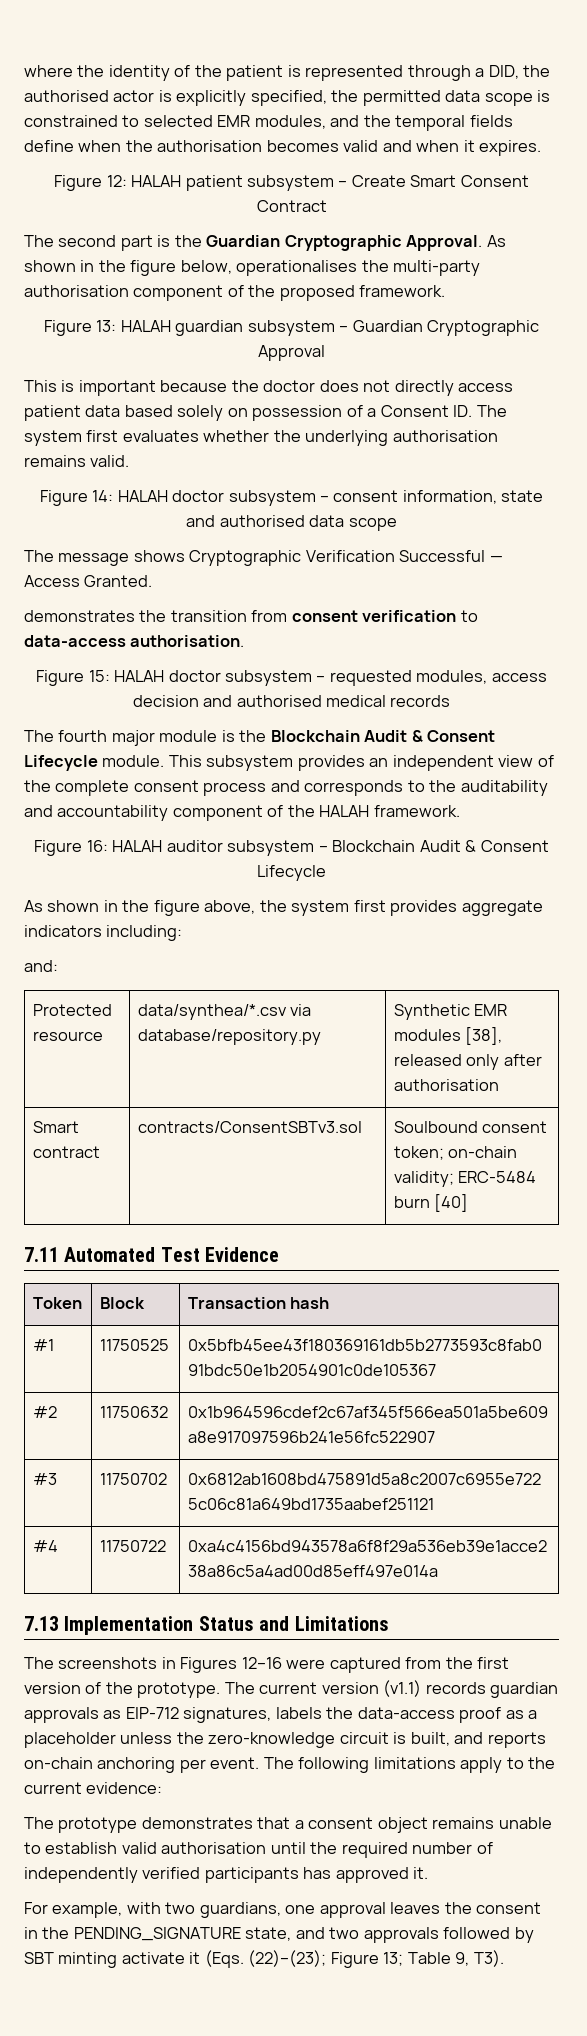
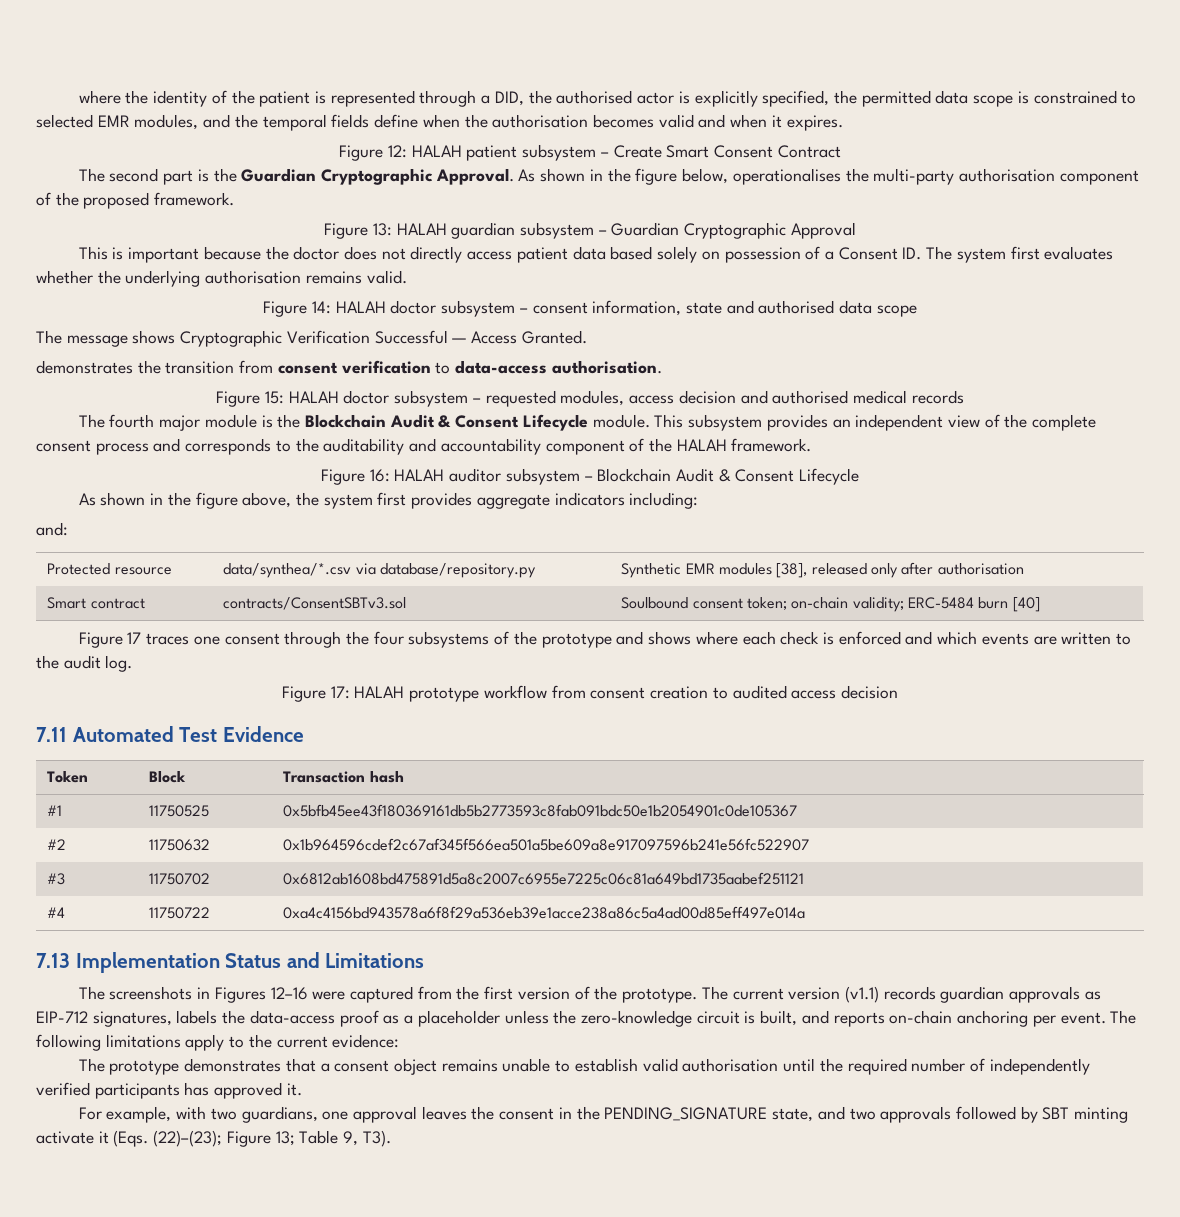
(469, 1203) none -> [78,631,1132,648] [36,655,133,672] [282,685,898,702] // Figure 17 traces one consent through the four subsystems of the prototype and shows where each check is enforced and which events are written to the audit log. // Figure 17: HALAH prototype workflow from consent creation to audited access decision

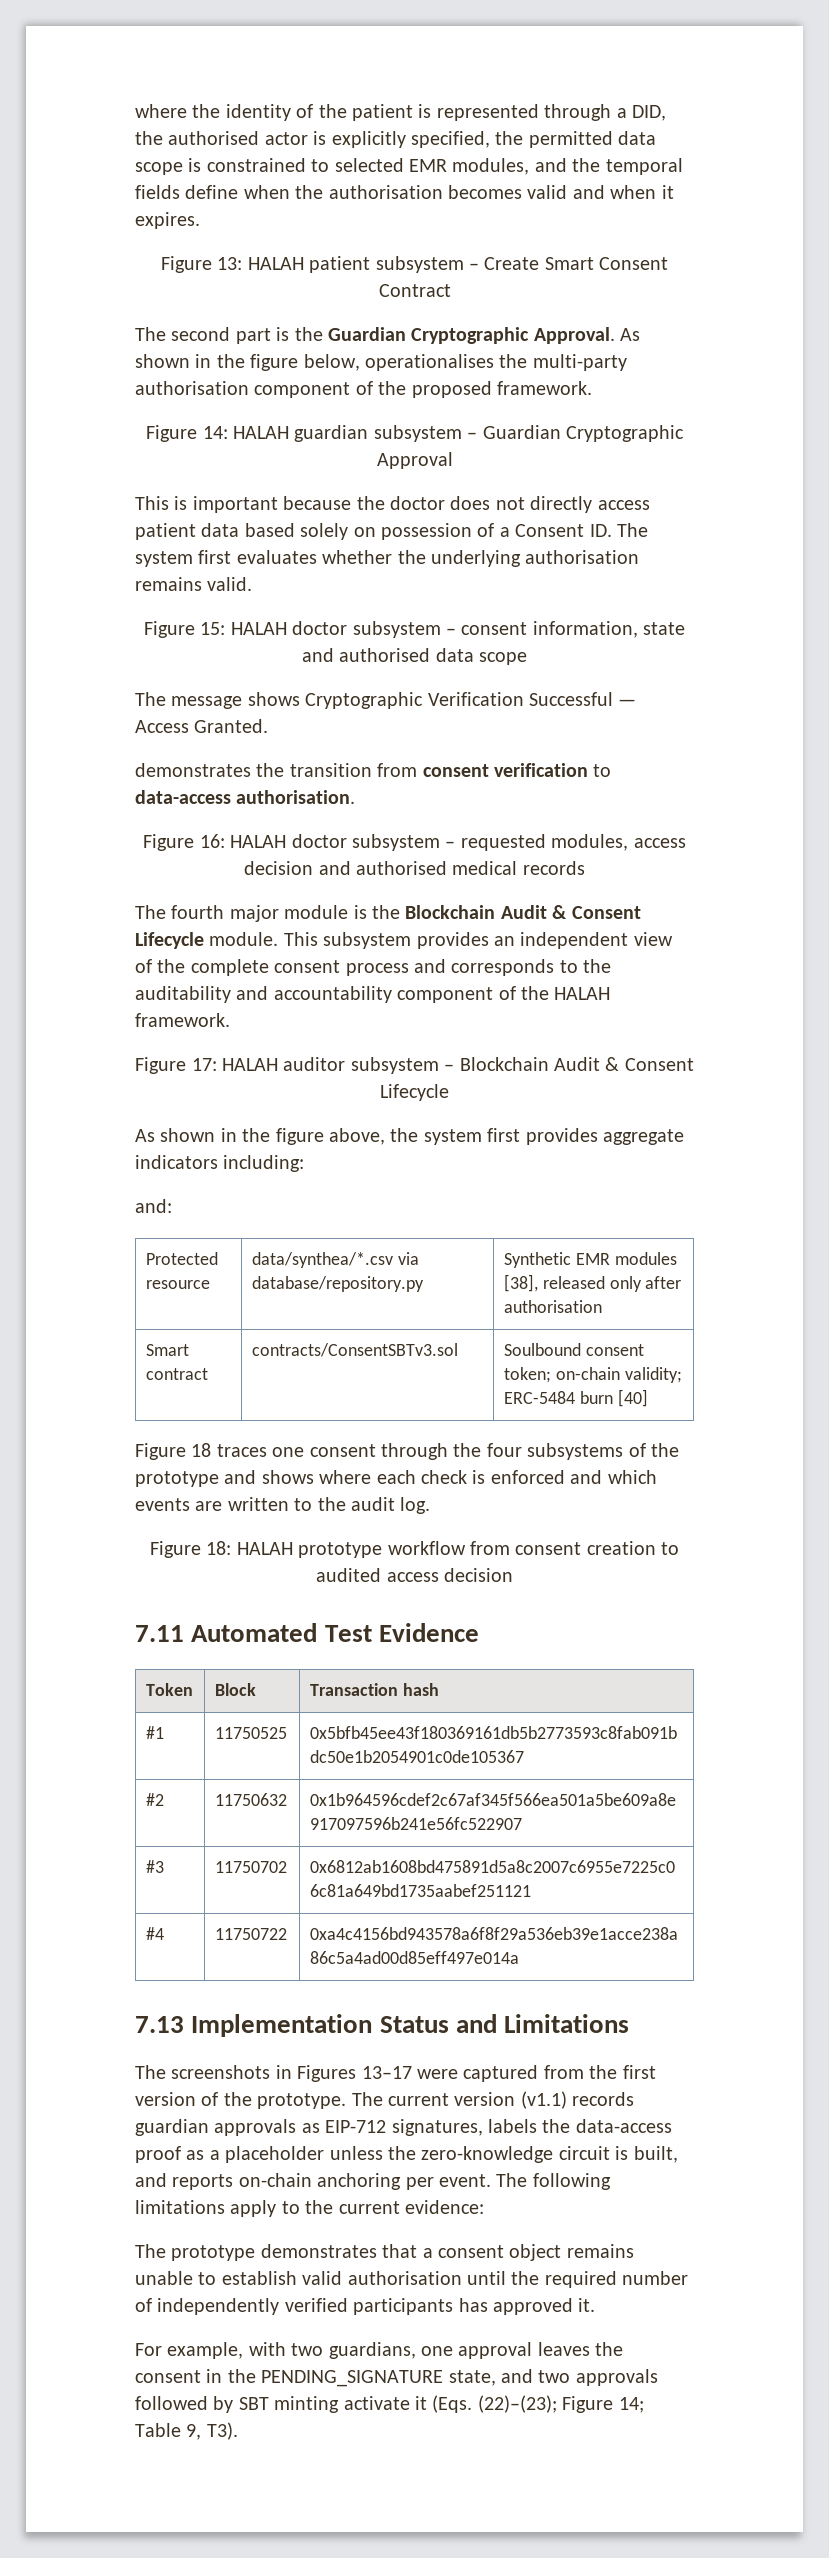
[387,145,407,158] 12: -> [217,257,243,270] 13:
[372,223,392,236] 13: -> [202,426,228,439] 14:
[311,301,331,314] 14: -> [200,622,226,635] 15:
[265,391,285,404] 15: -> [199,834,225,848] 16:
[369,469,390,482] 16: -> [191,1058,217,1071] 17:
[127,632,142,644] 17 -> [191,1443,212,1457] 18
[330,686,350,699] 17: -> [206,1541,232,1555] 18:
[270,987,308,1000] 12–16 -> [361,2066,412,2079] 13–17
[275,1131,295,1146] 13; -> [618,2397,644,2413] 14;

